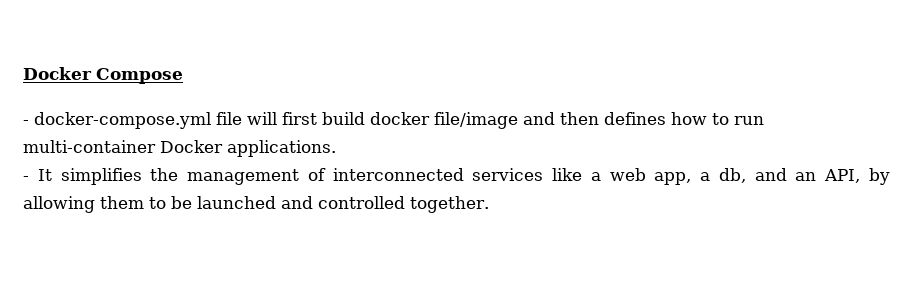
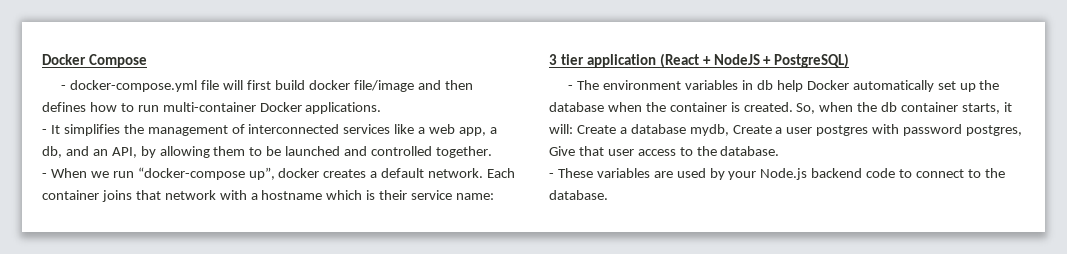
(489, 204) none -> [42,167,516,180] [42,190,495,202] [549,53,850,68] [568,80,1000,92] [549,102,1012,114] [549,124,1023,136] [549,146,780,156] [549,168,1005,180] [549,190,608,200] // - When we run “docker-compose up”, docker creates a default network. Each container joins that network with a hostname which is their service name: // 3 tier application (React + NodeJS + PostgreSQL) // - The environment variables in db help Docker automatically set up the database when the container is created. So, when the db container starts, it will: Create a database mydb, Create a user postgres with password postgres, Give that user access to the database. // - These variables are used by your Node.js backend code to connect to the database.

